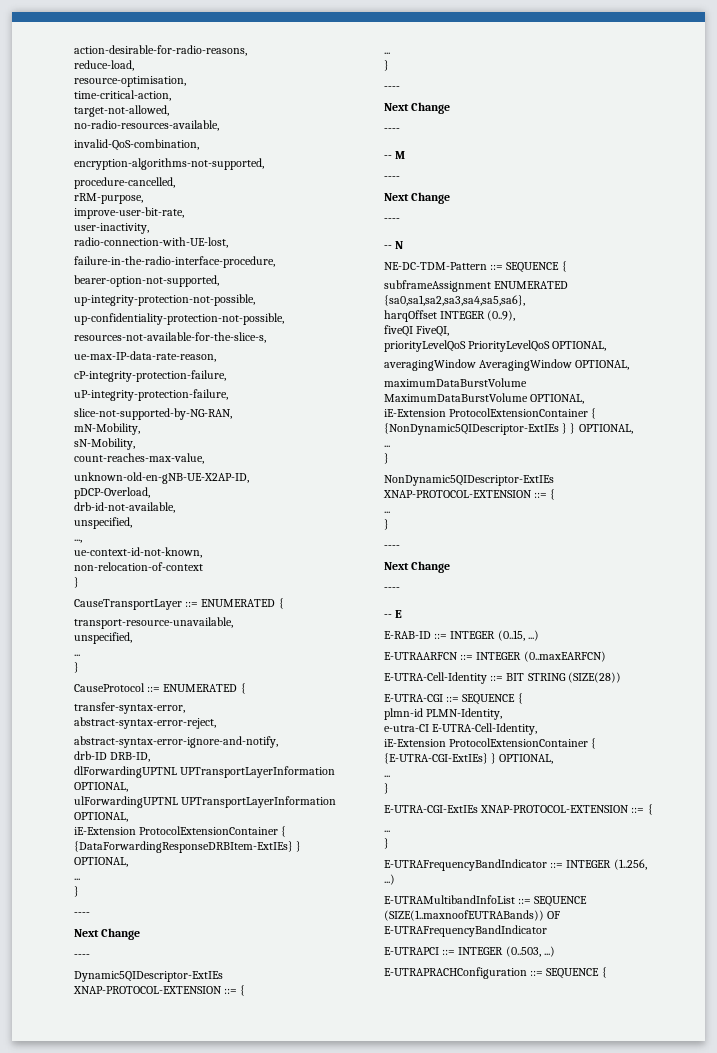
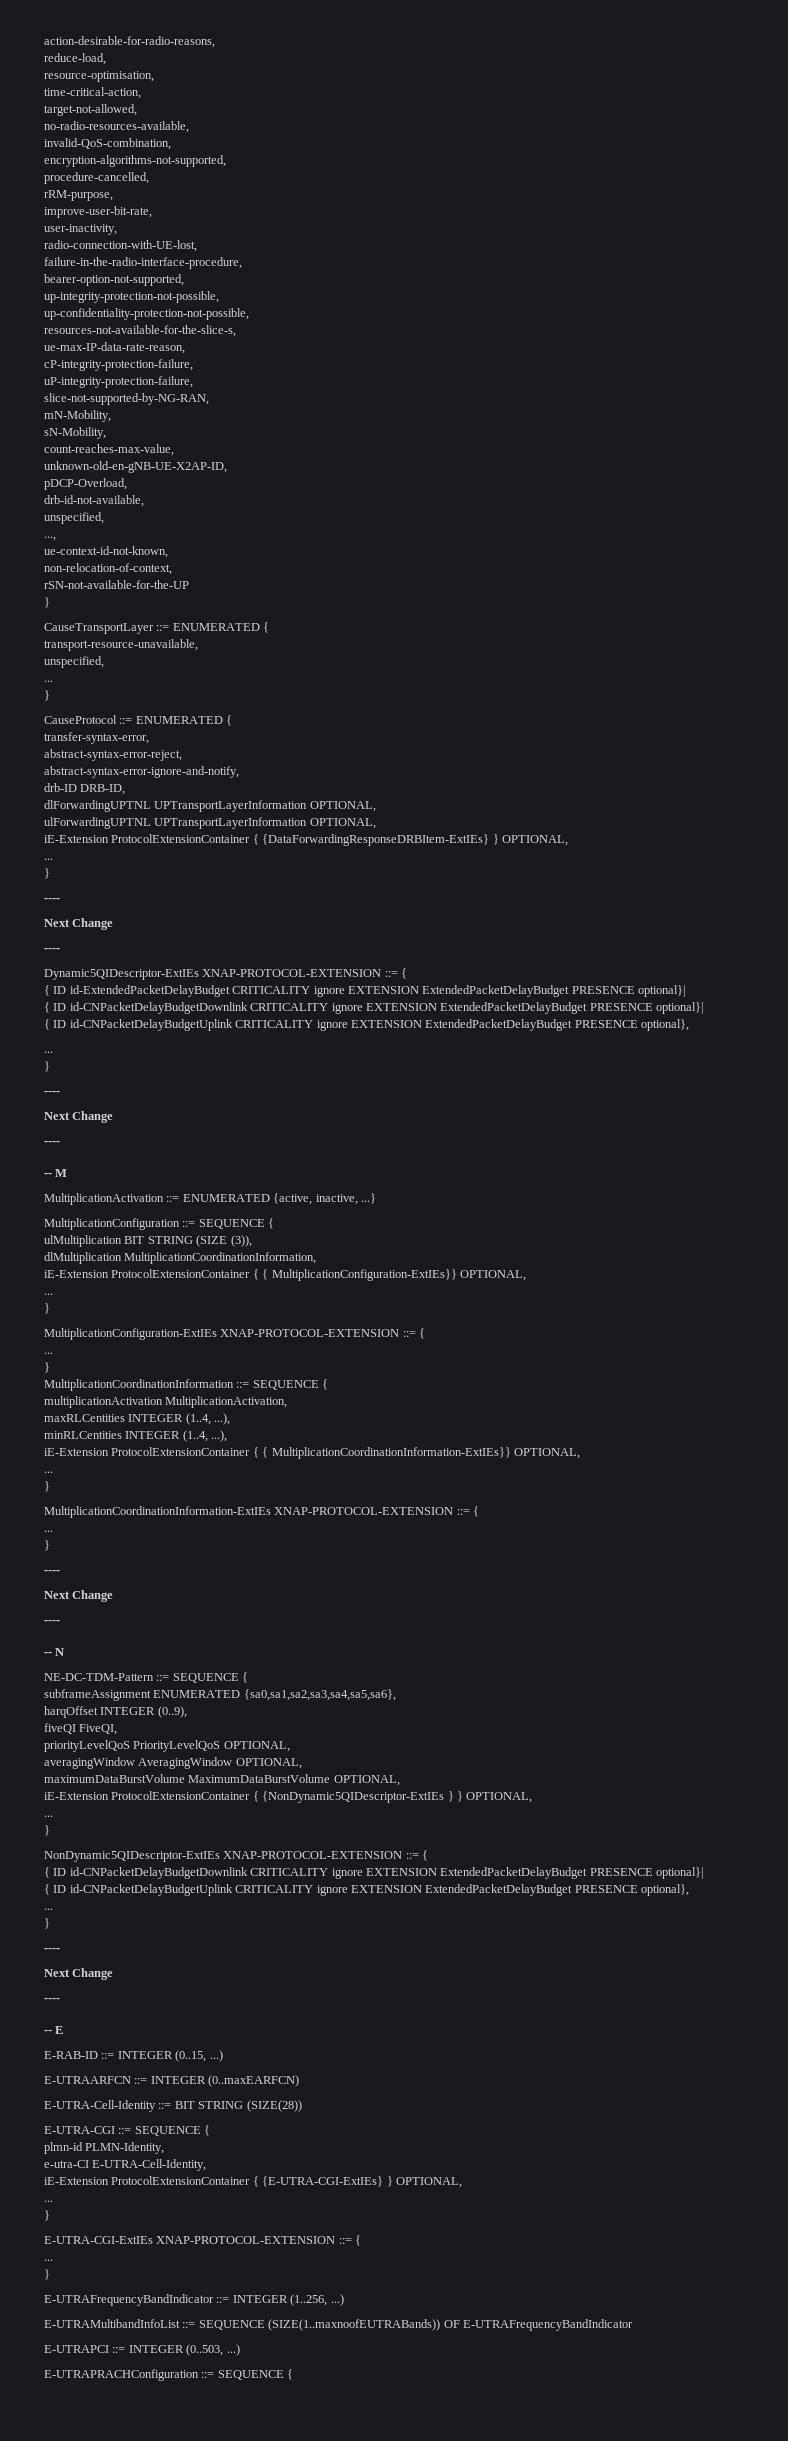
[74,562,203,571] non-relocation-of-context -> [44,563,172,575] [44,580,189,589] non-relocation-of-context, // rSN-not-available-for-the-UP
(246, 990) none -> [44,985,686,997] [44,1002,704,1014] [44,1019,689,1031] // { ID id-ExtendedPacketDelayBudget CRITICALITY ignore EXTENSION ExtendedPacketDelayBudget PRESENCE optional}| // { ID id-CNPacketDelayBudgetDownlink CRITICALITY ignore EXTENSION ExtendedPacketDelayBudget PRESENCE optional}| // { ID id-CNPacketDelayBudgetUplink CRITICALITY ignore EXTENSION ExtendedPacketDelayBudget PRESENCE optional},
(406, 155) none -> [44,1193,376,1205] [44,1218,275,1230] [44,1235,252,1247] [44,1252,317,1264] [44,1269,526,1281] [44,1293,53,1295] [44,1303,50,1314] [44,1328,426,1340] [44,1352,53,1354] [44,1362,50,1373] [44,1379,329,1391] [44,1396,288,1408] [44,1413,231,1425] [44,1430,228,1442] [44,1447,580,1459] [44,1471,53,1473] [44,1481,50,1492] [44,1506,480,1518] [44,1530,53,1532] [44,1540,50,1551] // MultiplicationActivation ::= ENUMERATED {active, inactive, ...} // MultiplicationConfiguration ::= SEQUENCE { // ulMultiplication BIT STRING (SIZE (3)), // dlMultiplication MultiplicationCoordinationInformation, // iE-Extension ProtocolExtensionContainer { { MultiplicationConfiguration-ExtIEs}} OPTIONAL, // ... // } // MultiplicationConfiguration-ExtIEs XNAP-PROTOCOL-EXTENSION ::= { // ... // } // MultiplicationCoordinationInformation ::= SEQUENCE { // multiplicationActivation MultiplicationActivation, // maxRLCentities INTEGER (1..4, ...), // minRLCentities INTEGER (1..4, ...), // iE-Extension ProtocolExtensionContainer { { MultiplicationCoordinationInformation-ExtIEs}} OPTIONAL, // ... // } // MultiplicationCoordinationInformation-ExtIEs XNAP-PROTOCOL-EXTENSION ::= { // ... // }
(556, 494) none -> [44,1867,704,1879] [44,1884,689,1896] // { ID id-CNPacketDelayBudgetDownlink CRITICALITY ignore EXTENSION ExtendedPacketDelayBudget PRESENCE optional}| // { ID id-CNPacketDelayBudgetUplink CRITICALITY ignore EXTENSION ExtendedPacketDelayBudget PRESENCE optional},

